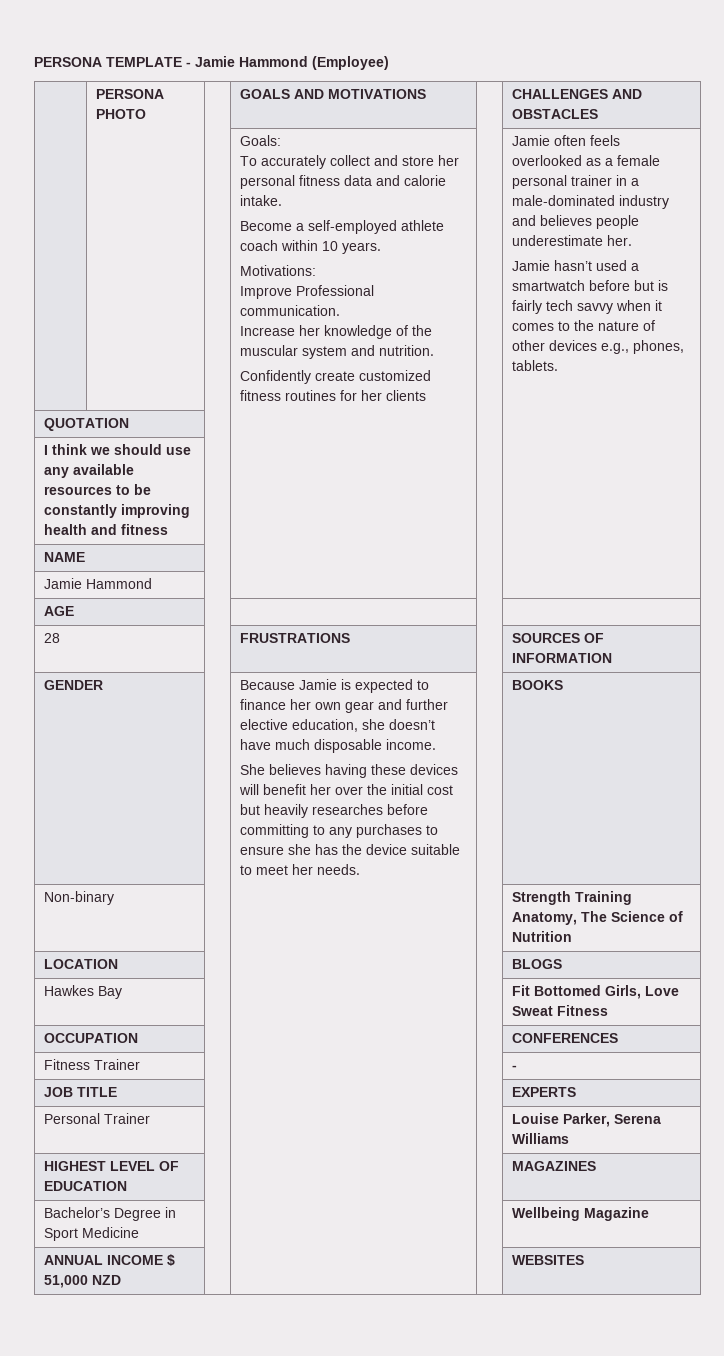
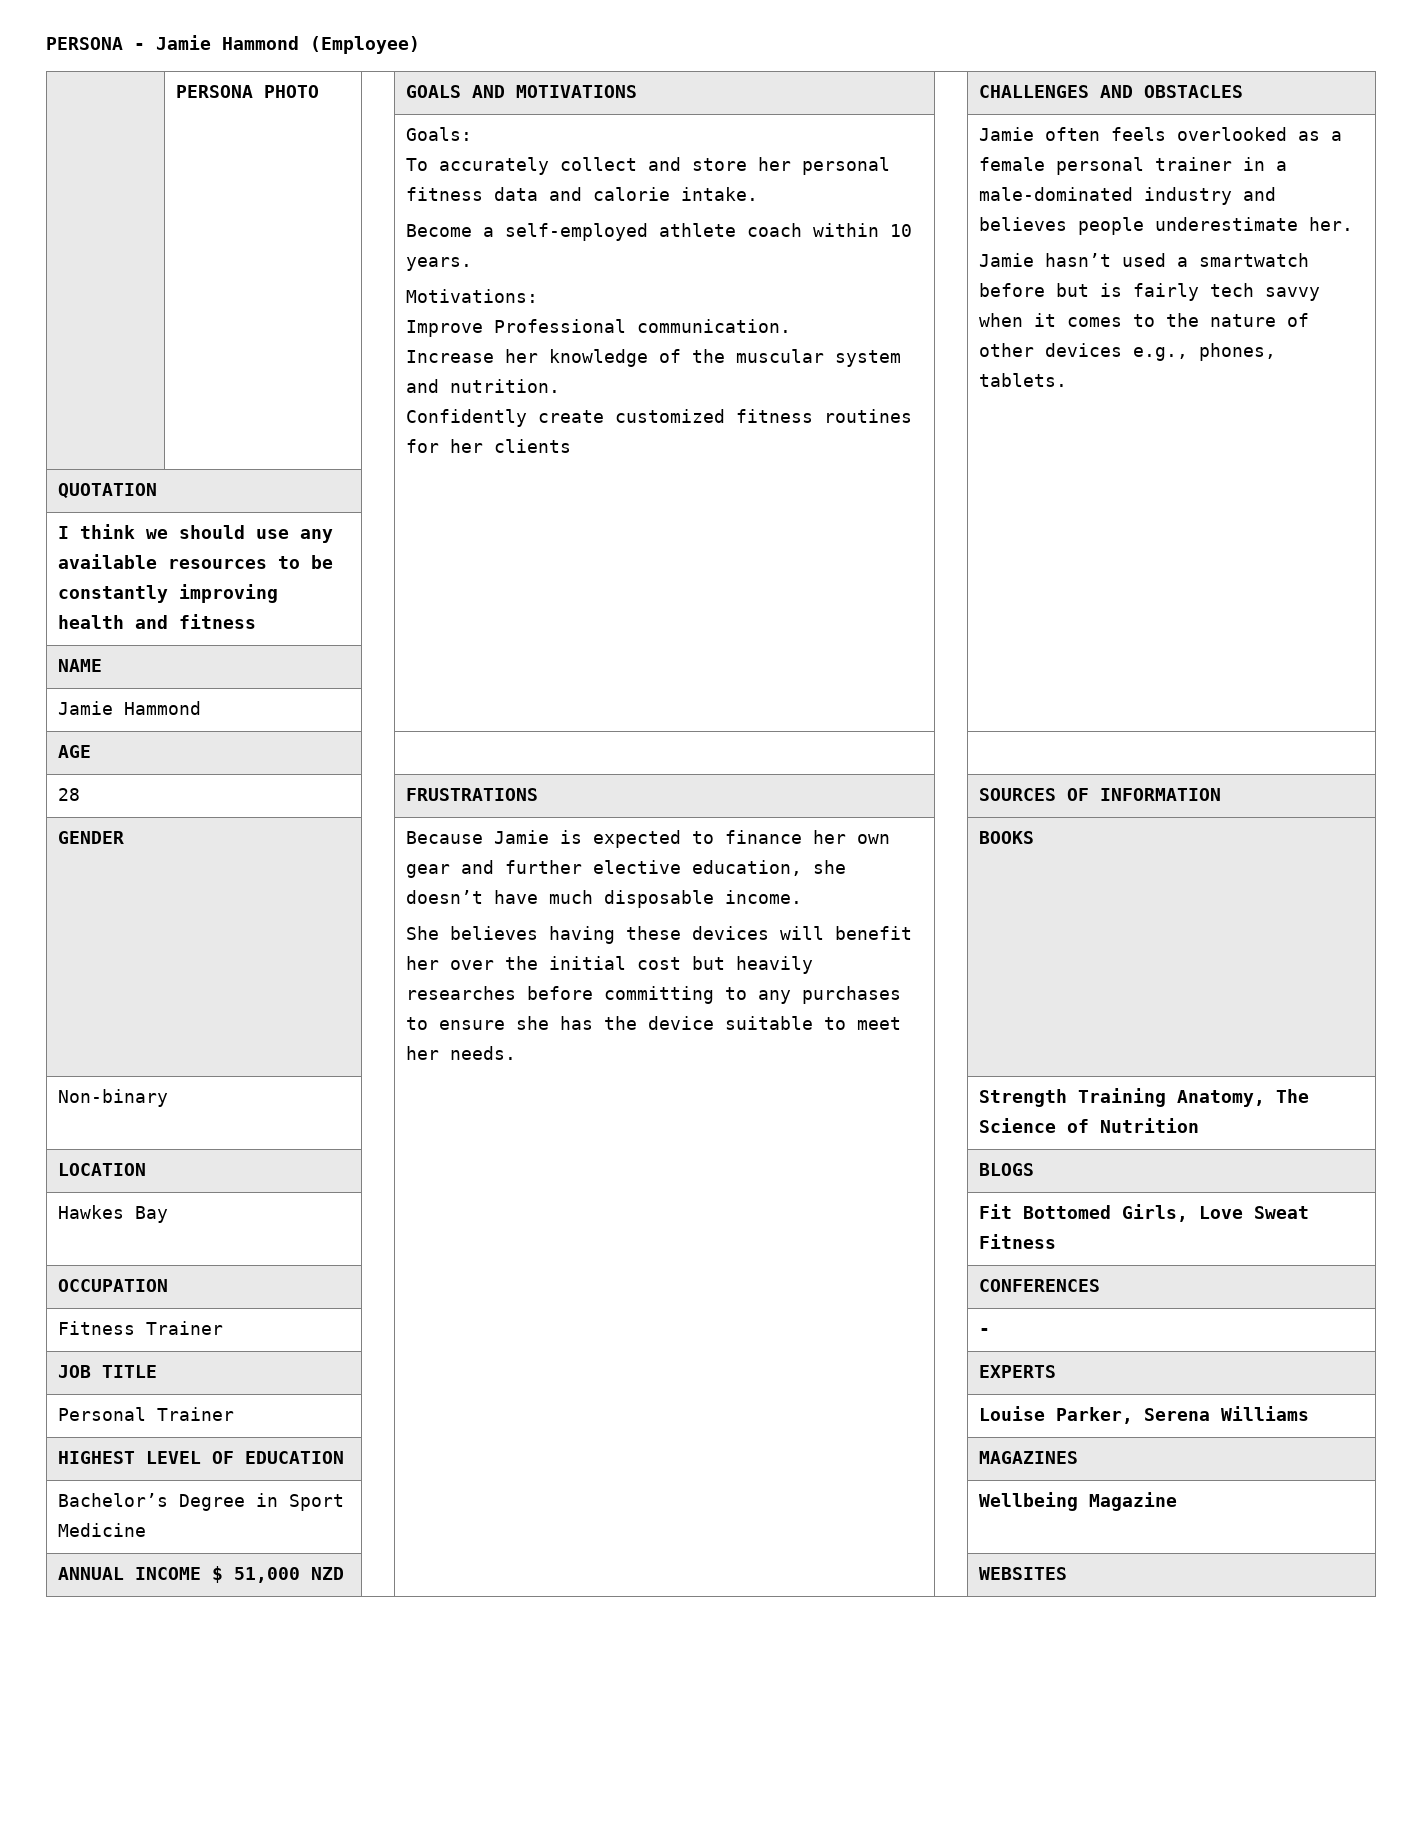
[34,57,182,67] PERSONA TEMPLATE -> [46,37,123,50] PERSONA

